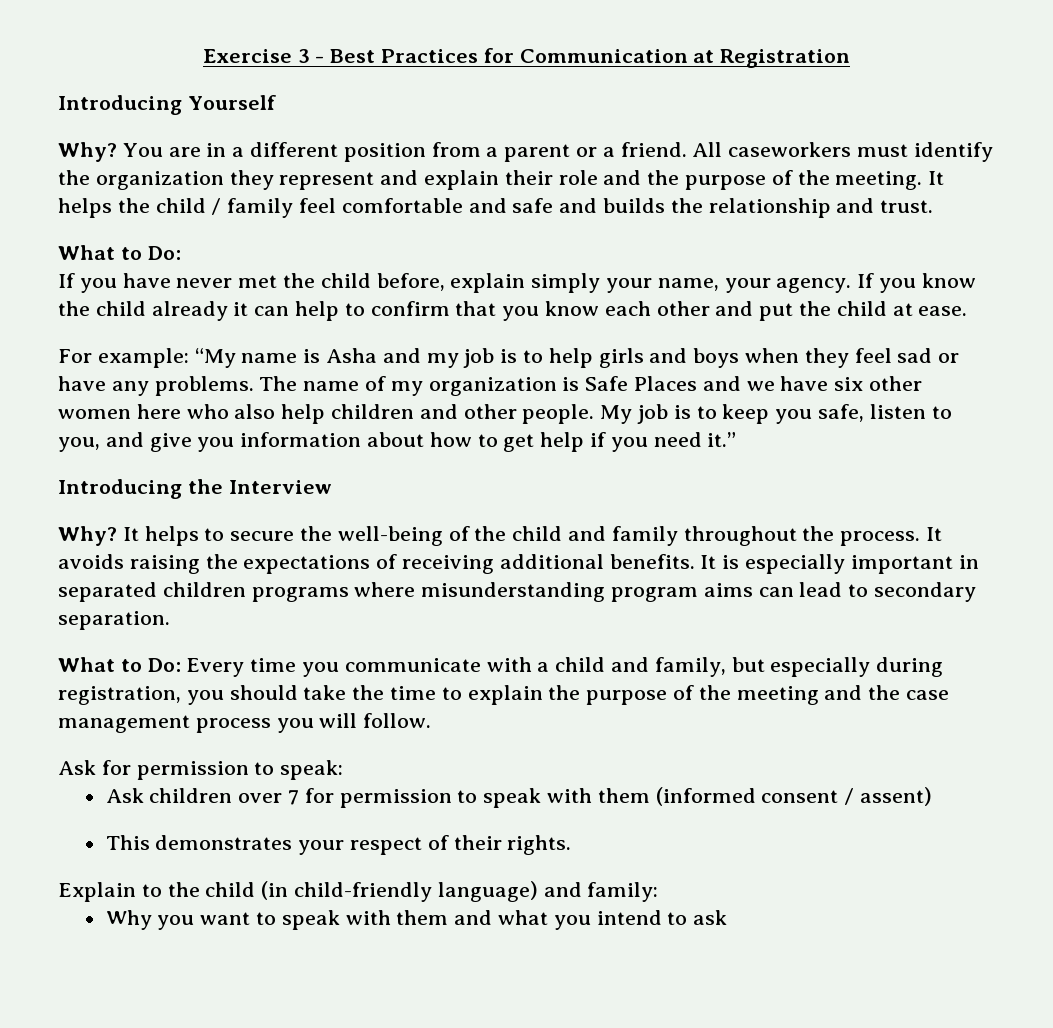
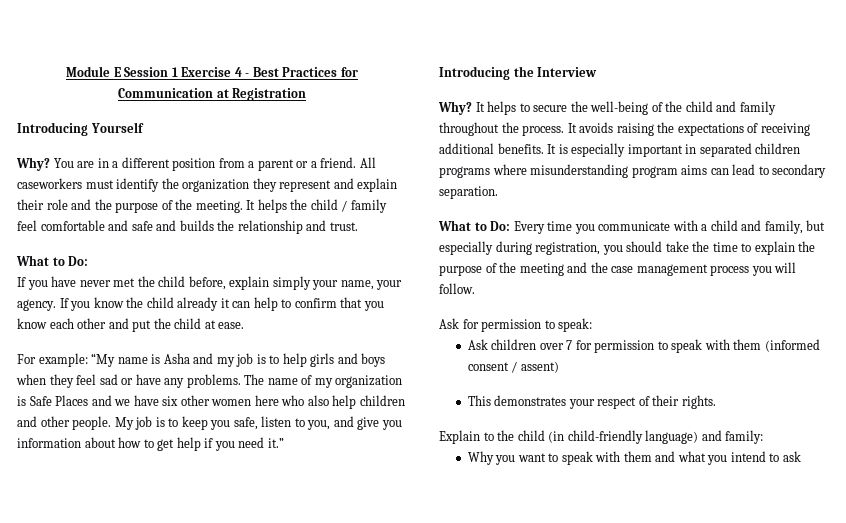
[202,49,310,63] Exercise 3 -> [66,66,242,77] Module E Session 1 Exercise 4

